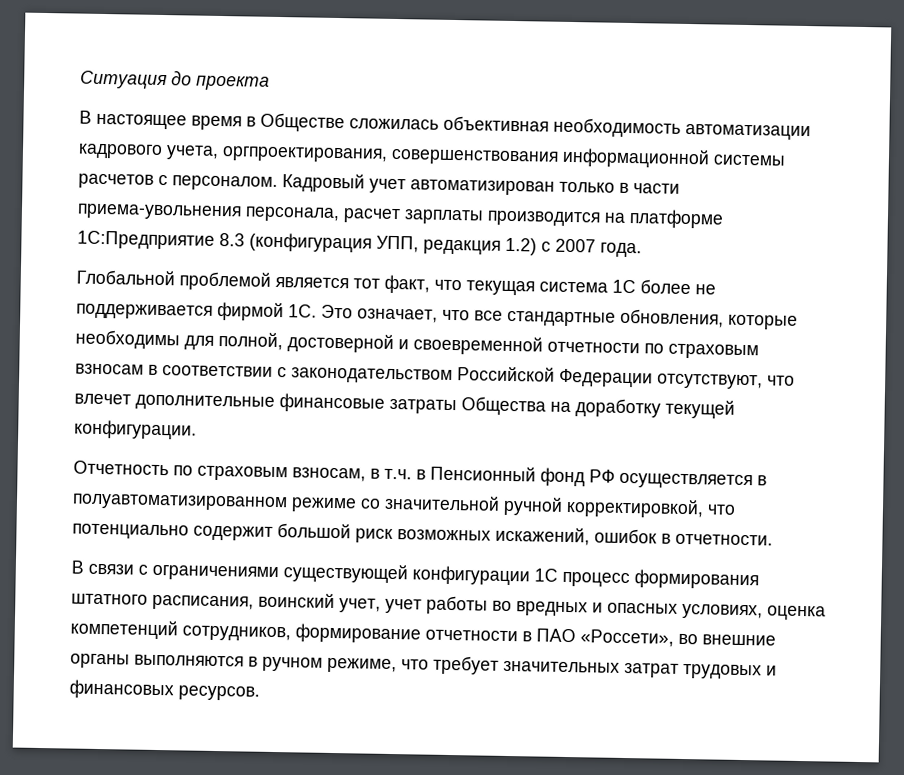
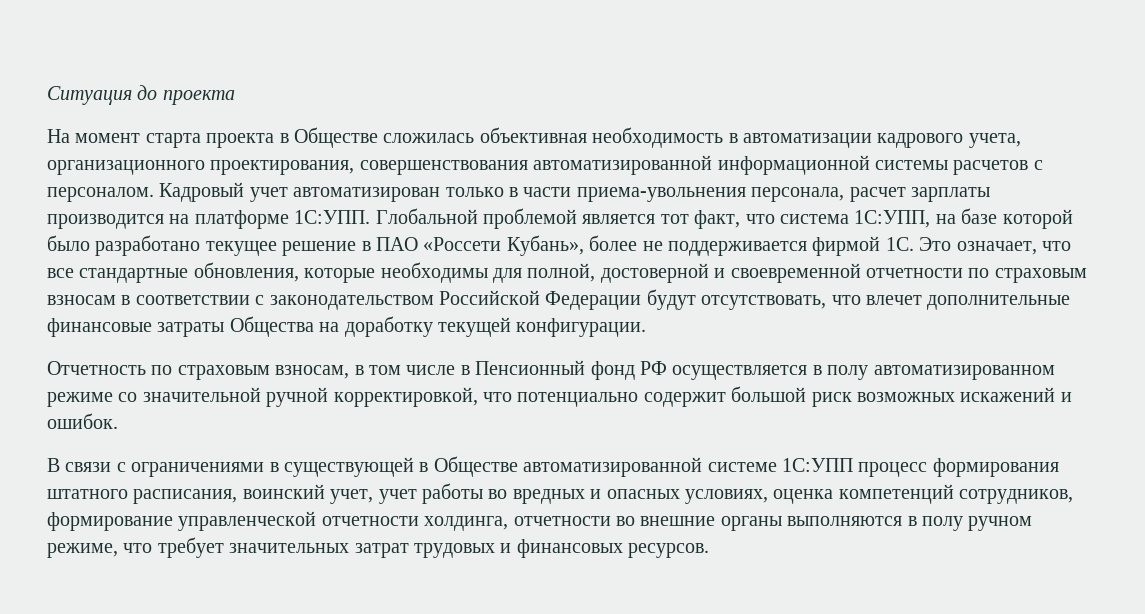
[79,110,242,131] В настоящее время -> [47,129,275,148] На момент старта проекта
(681, 127) none -> [728,133,738,143] в
[222,146,559,166] оргпроектирования, совершенствования -> [47,155,713,175] организационного проектирования, совершенствования автоматизированной
[77,230,642,258] 1С:Предприятие 8.3 (конфигурация УПП, редакция 1.2) с 2007 года. // -> [294,210,371,224] 1С:УПП.
[466,279,636,296] текущая система 1С -> [779,208,1073,229] [47,235,584,256] система 1С:УПП, на базе которой было разработано текущее решение в ПАО «Россети Кубань»,
[657,373,763,390] отсутствуют, -> [646,289,827,310] будут отсутствовать,
[384,468,412,480] т.ч. -> [369,365,456,375] том числе
[72,493,288,512] полуавтоматизированном -> [827,365,1055,380] полу автоматизированном
[495,526,773,546] искажений, ошибок в отчетности. -> [960,387,1072,402] [47,413,118,429] искажений и ошибок.
[283,563,558,586] существующей конфигурации 1С -> [269,456,853,477] в существующей в Обществе автоматизированной системе 1С:УПП
[425,628,674,647] отчетности в ПАО «Россети», -> [178,511,611,531] управленческой отчетности холдинга, отчетности
(258, 661) none -> [921,516,963,531] полу

